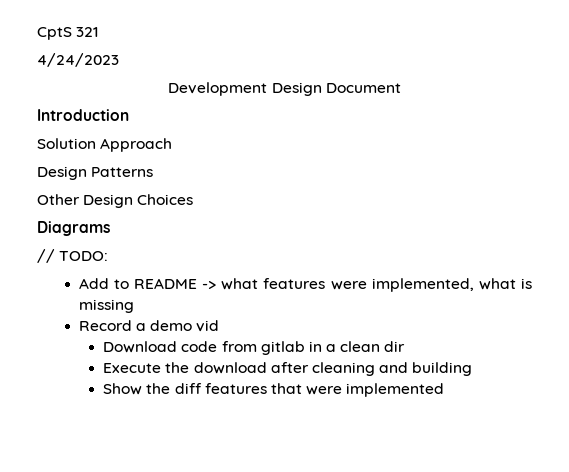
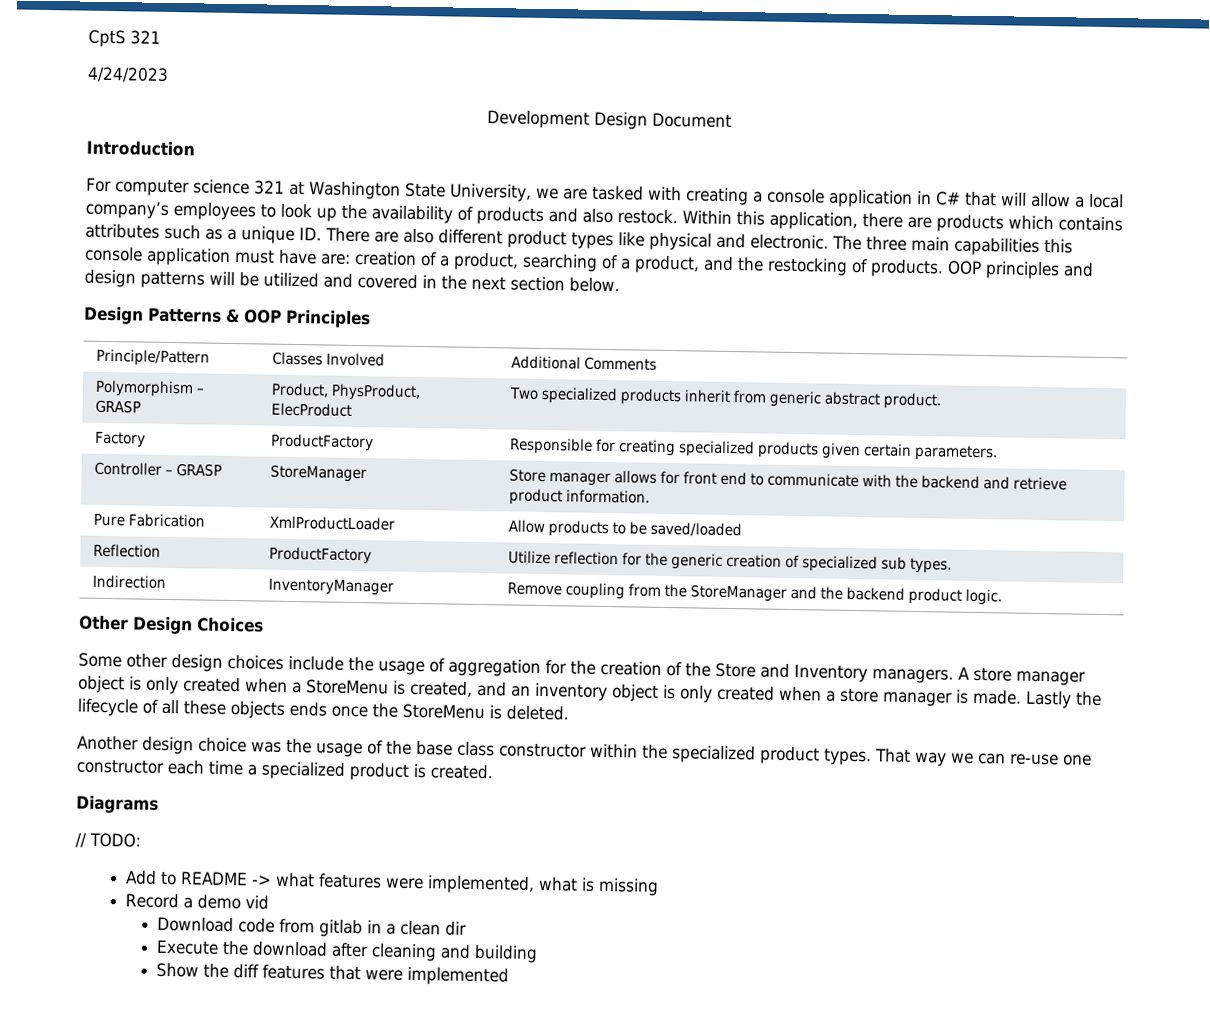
[37,138,173,152] [37,166,154,180] [37,194,194,208] Solution Approach // Design Patterns // Other Design Choices -> [86,177,1124,209] [85,200,1123,233] [85,223,1073,256] [85,246,1094,280] [84,269,620,293] [83,306,371,329] [95,348,210,367] [271,351,385,367] [510,355,657,371] [94,379,204,398] [94,399,141,414] [270,382,421,402] [270,402,352,417] [508,386,941,410] [94,431,146,448] [269,433,374,452] [508,437,998,462] [93,461,222,477] [269,464,367,483] [508,468,1068,491] [508,488,650,506] [92,513,205,528] [268,515,395,531] [507,519,742,538] [92,543,161,558] [268,546,372,565] [507,550,952,574] [91,574,166,589] [267,578,394,596] [506,582,1002,606] [79,615,264,635] [78,652,1086,686] [78,675,1102,709] [77,698,569,721] [77,735,1092,767] [76,759,493,781] For computer science 321 at Washington State University, we are tasked with creating a console application in C# that will allow a local company’s employees to look up the availability of products and also restock. Within this application, there are products which contains attributes such as a unique ID. There are also different product types like physical and electronic. The three main capabilities this console application must have are: creation of a product, searching of a product, and the restocking of products. OOP principles and design patterns will be utilized and covered in the next section below. // Design Patterns & OOP Principles // Principle/Pattern | Classes Involved | Additional Comments // Polymorphism – GRASP | Product, PhysProduct, ElecProduct | Two specialized products inherit from generic abstract product. // Factory | ProductFactory | Responsible for creating specialized products given certain parameters. // Controller – GRASP | StoreManager | Store manager allows for front end to communicate with the backend and retrieve product information. // Pure Fabrication | XmlProductLoader | Allow products to be saved/loaded // Reflection | ProductFactory | Utilize reflection for the generic creation of specialized sub types. // Indirection | InventoryManager | Remove coupling from the StoreManager and the backend product logic. // Other Design Choices // Some other design choices include the usage of aggregation for the creation of the Store and Inventory managers. A store manager object is only created when a StoreMenu is created, and an inventory object is only created when a store manager is made. Lastly the lifecycle of all these objects ends once the StoreMenu is deleted. // Another design choice was the usage of the base class constructor within the specialized product types. That way we can re-use one constructor each time a specialized product is created.

